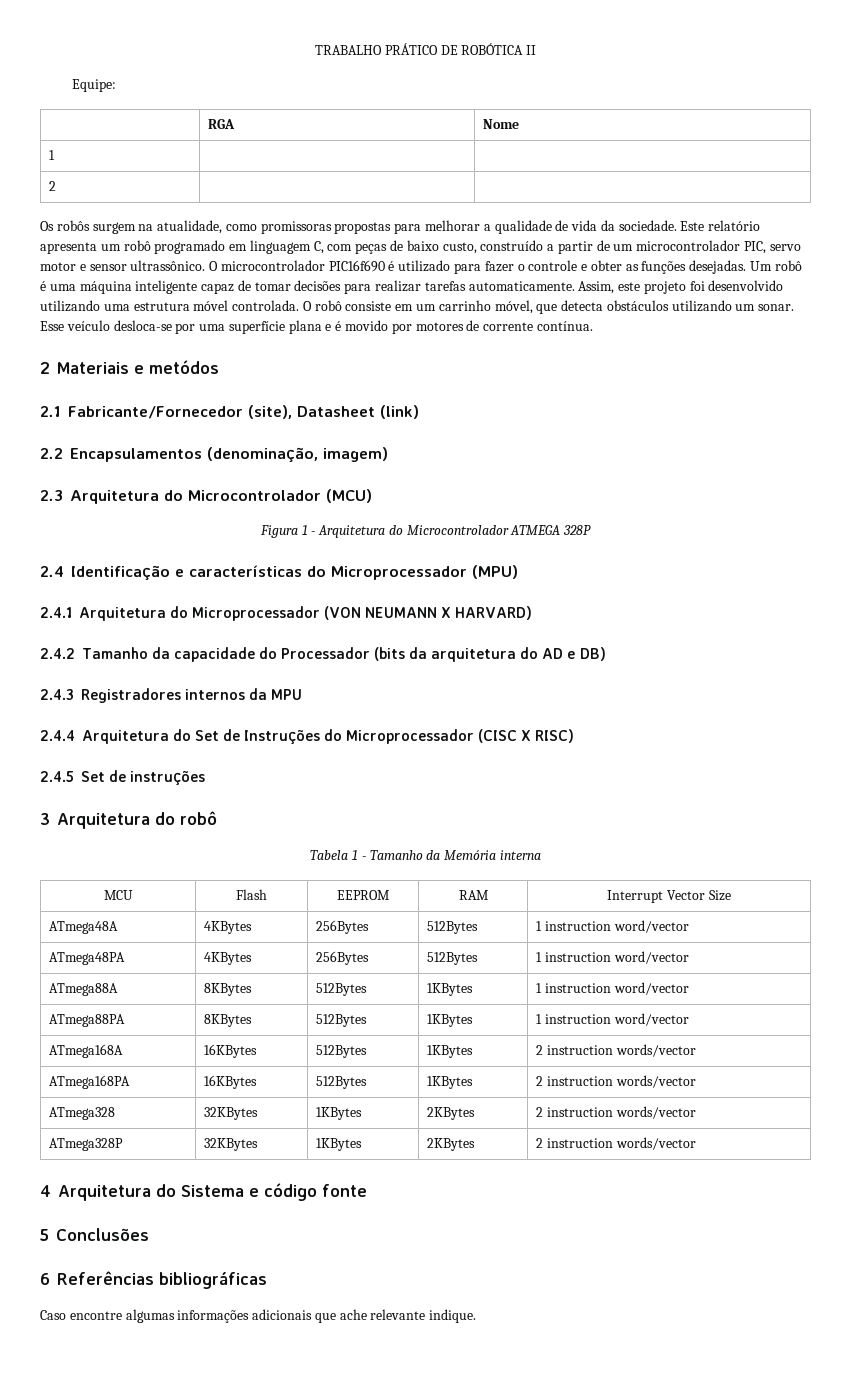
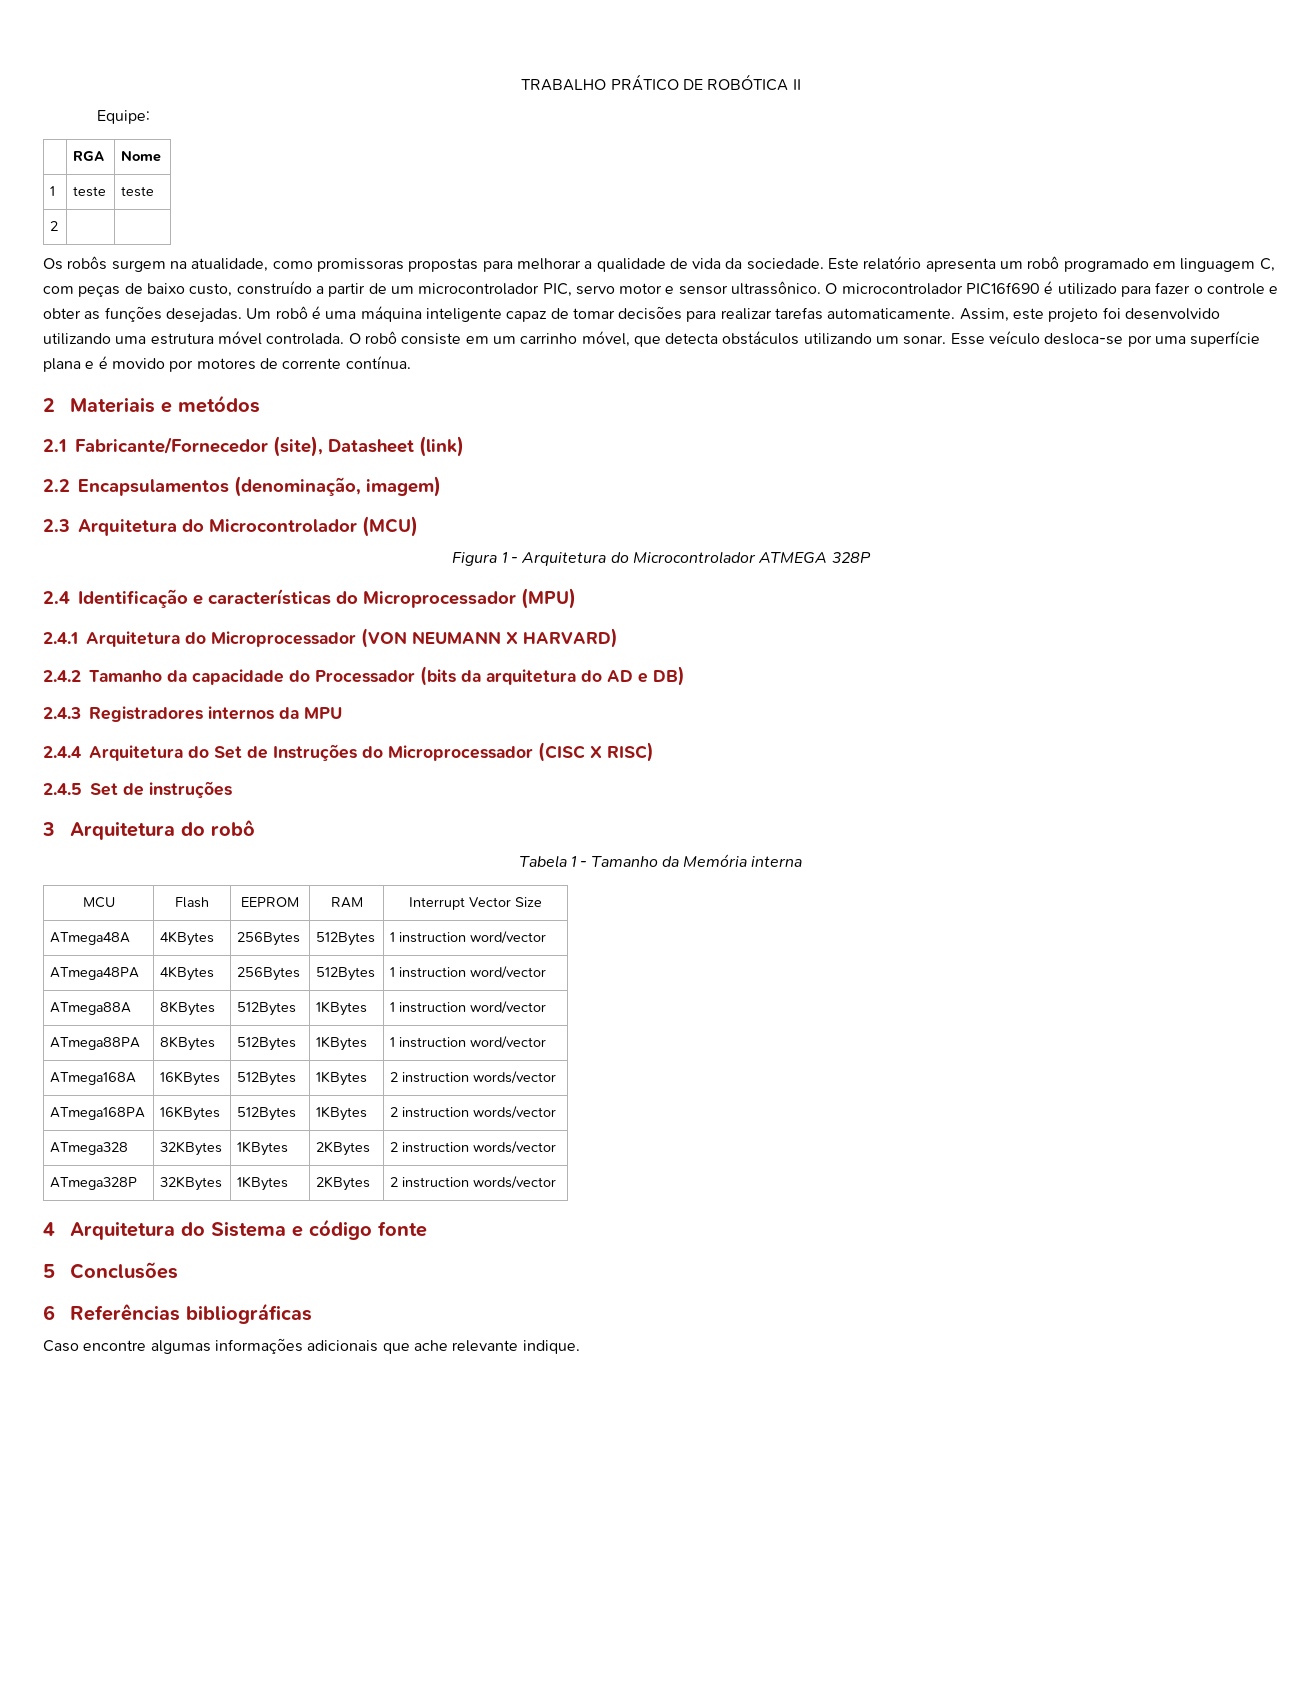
(56, 155) | -> [73,186,107,197] [121,186,155,197] teste | teste

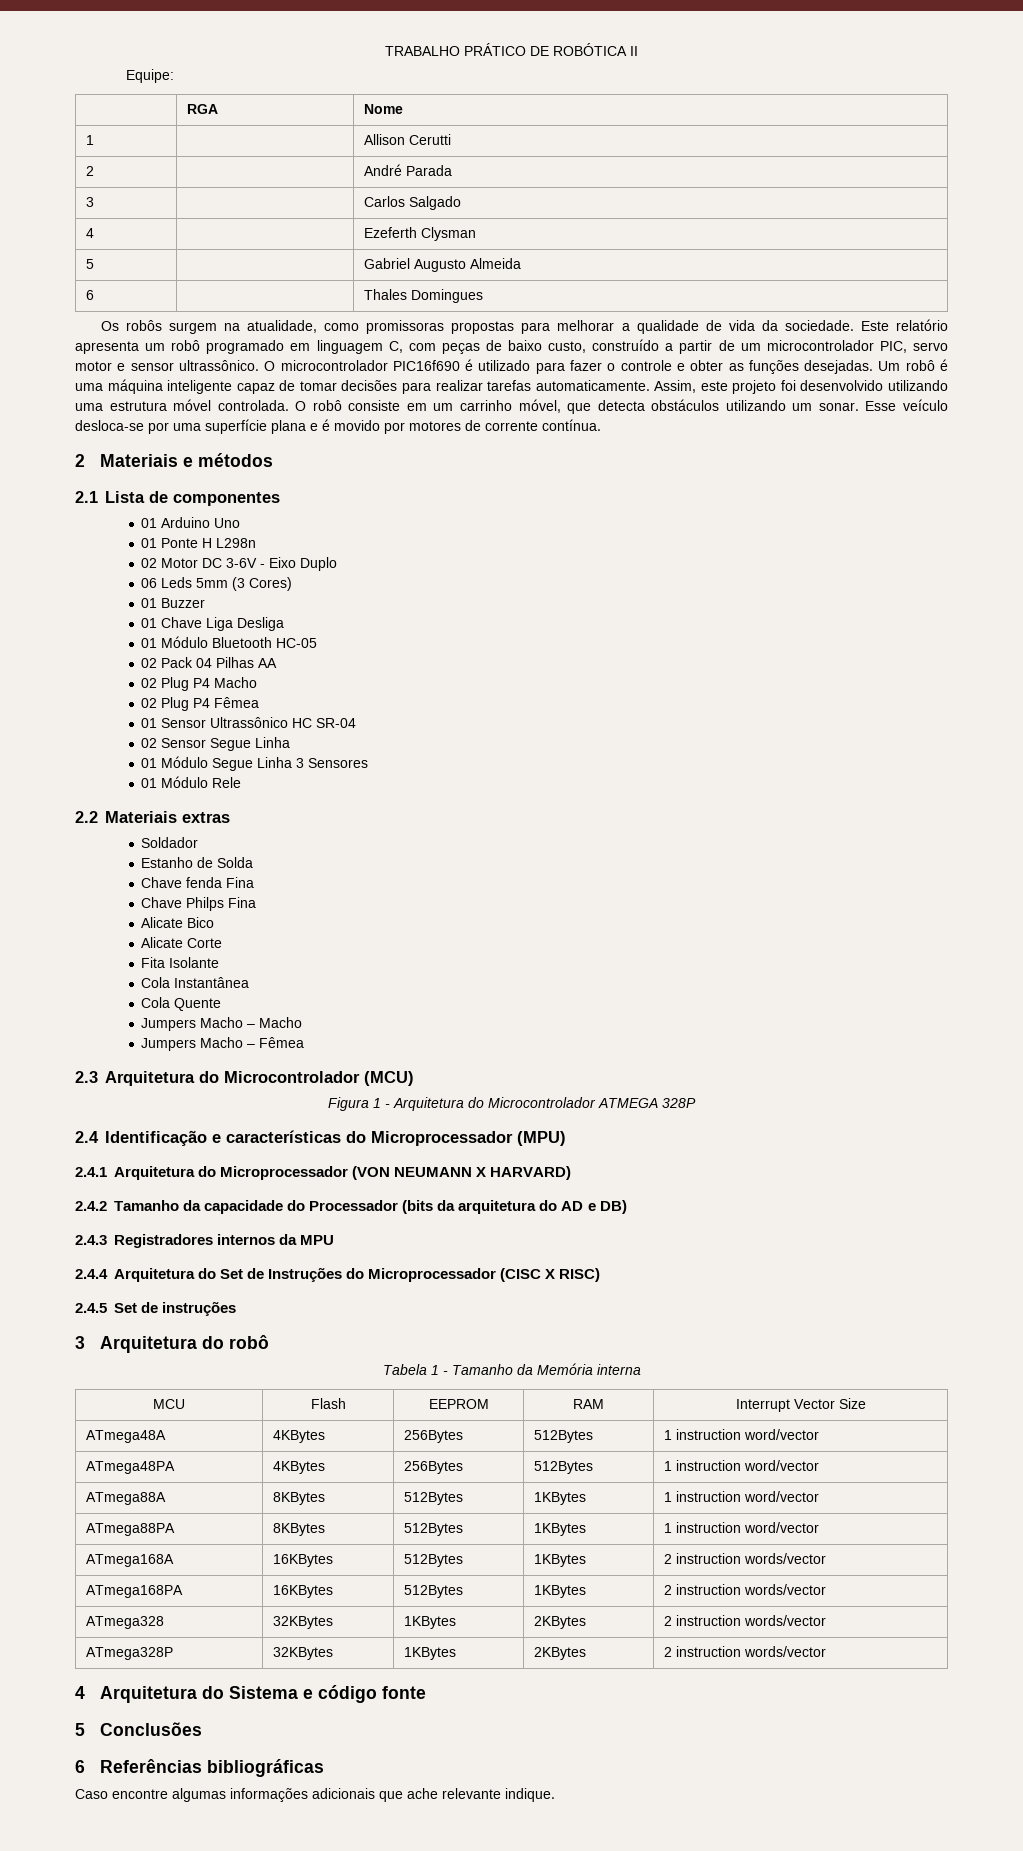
[73,186,107,197] [121,186,155,197] teste | teste -> [364,134,452,145] | Allison Cerutti
(59, 226) none -> [364,164,453,176] [86,197,95,207] [364,196,462,210] [86,228,95,238] [364,227,477,241] [86,259,95,269] [364,258,522,272] [86,290,95,300] [364,289,484,303] André Parada // 3 | | Carlos Salgado // 4 | | Ezeferth Clysman // 5 | | Gabriel Augusto Almeida // 6 | | Thales Domingues
[177,395,260,413] metódos -> [198,453,274,467] métodos
[75,436,464,457] [43,476,441,497] Fabricante/Fornecedor (site), Datasheet (link) // 2.2 Encapsulamentos (denominação, imagem) -> [105,491,280,506] [141,517,241,528] [141,538,257,548] [141,557,338,571] [141,577,293,591] [141,598,206,608] [141,617,285,631] [141,636,318,648] [141,657,278,668] [141,677,258,691] [141,697,260,711] [141,717,357,728] [141,737,291,751] [141,756,369,771] [141,776,242,788] [75,811,230,823] [141,837,199,848] [141,857,254,868] [141,877,255,888] [141,897,257,911] [141,917,215,928] [141,937,223,948] [141,957,220,968] [141,977,250,988] [141,997,222,1011] [141,1017,303,1031] [141,1037,305,1051] Lista de componentes // 01 Arduino Uno // 01 Ponte H L298n // 02 Motor DC 3-6V - Eixo Duplo // 06 Leds 5mm (3 Cores) // 01 Buzzer // 01 Chave Liga Desliga // 01 Módulo Bluetooth HC-05 // 02 Pack 04 Pilhas AA // 02 Plug P4 Macho // 02 Plug P4 Fêmea // 01 Sensor Ultrassônico HC SR-04 // 02 Sensor Segue Linha // 01 Módulo Segue Linha 3 Sensores // 01 Módulo Rele // 2.2 Materiais extras // Soldador // Estanho de Solda // Chave fenda Fina // Chave Philps Fina // Alicate Bico // Alicate Corte // Fita Isolante // Cola Instantânea // Cola Quente // Jumpers Macho – Macho // Jumpers Macho – Fêmea

